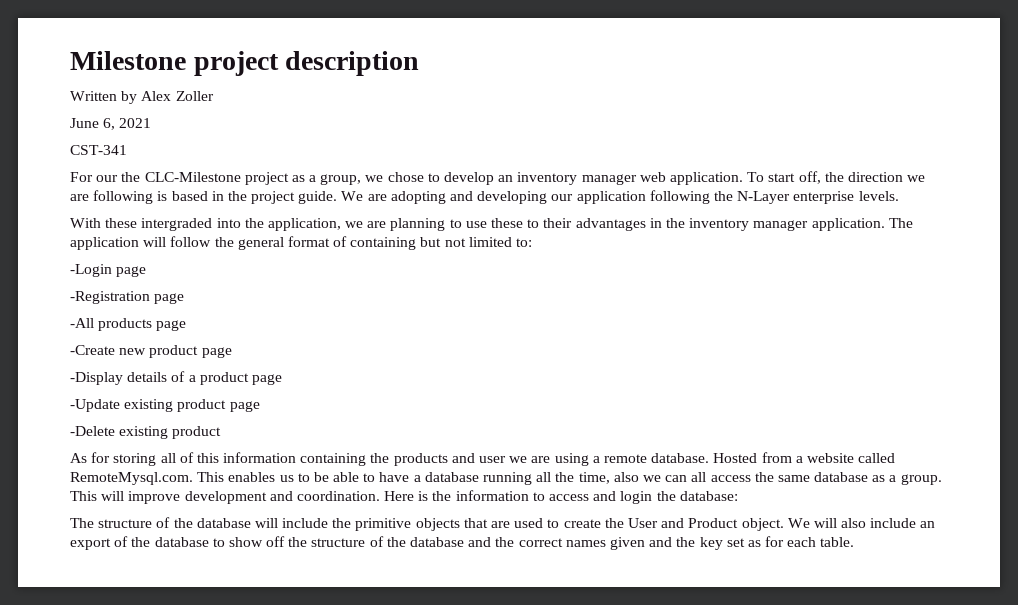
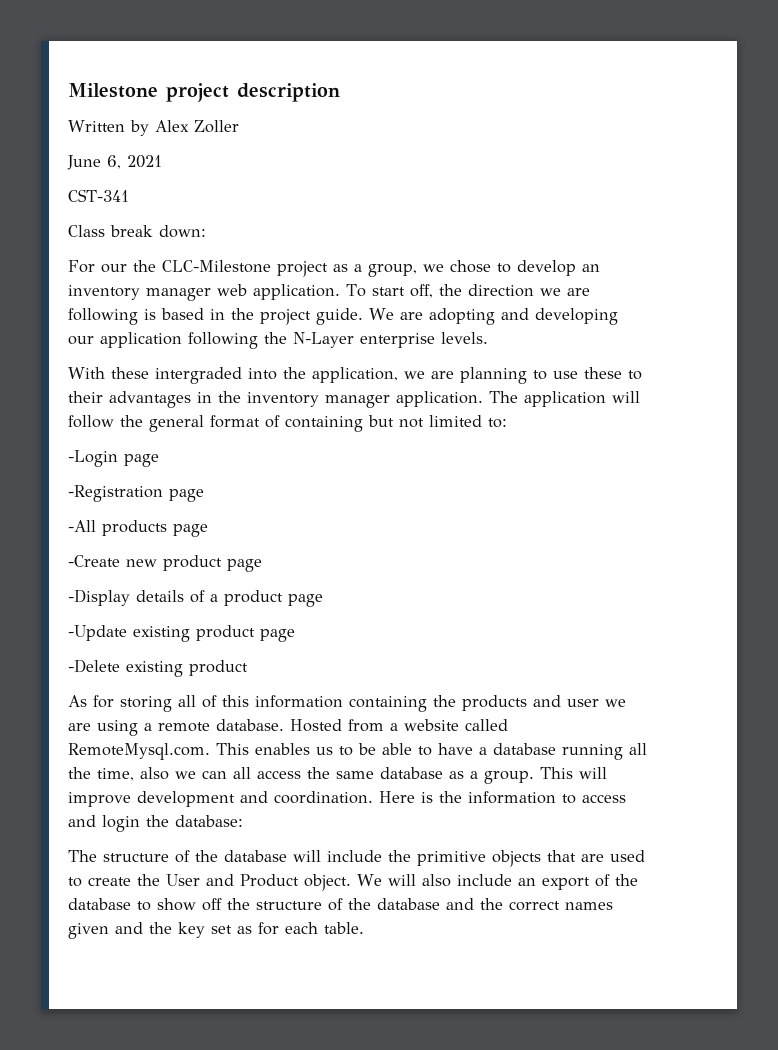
(127, 150) none -> [68,225,206,238] // Class break down:

